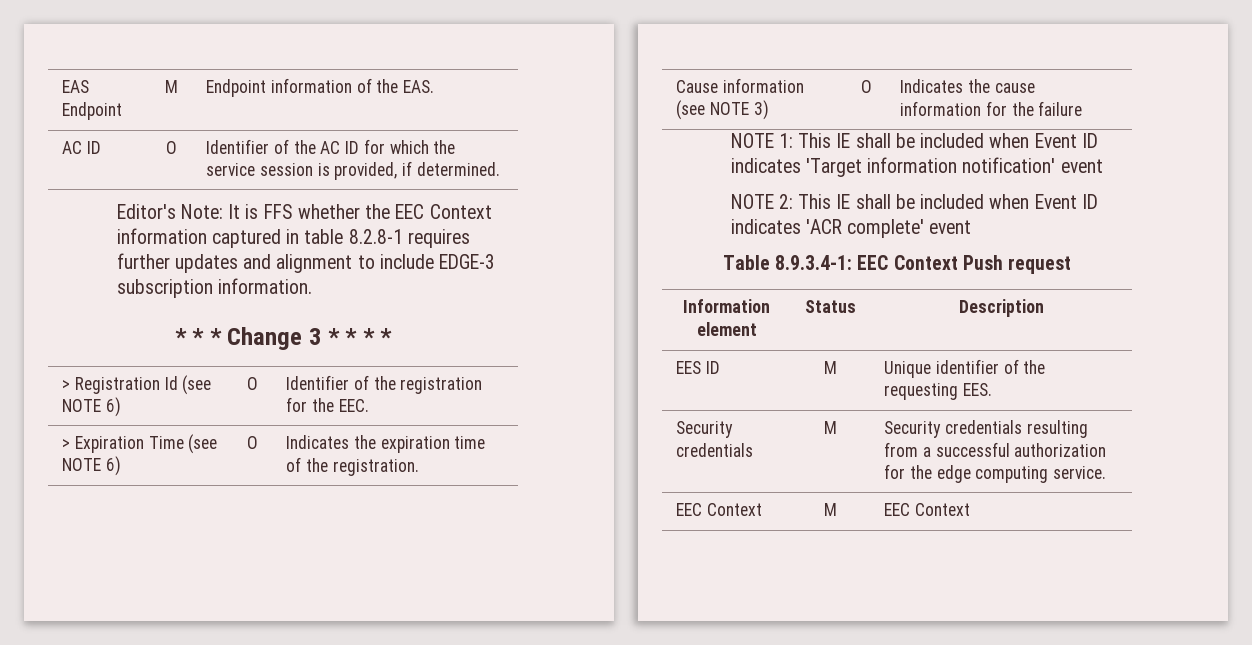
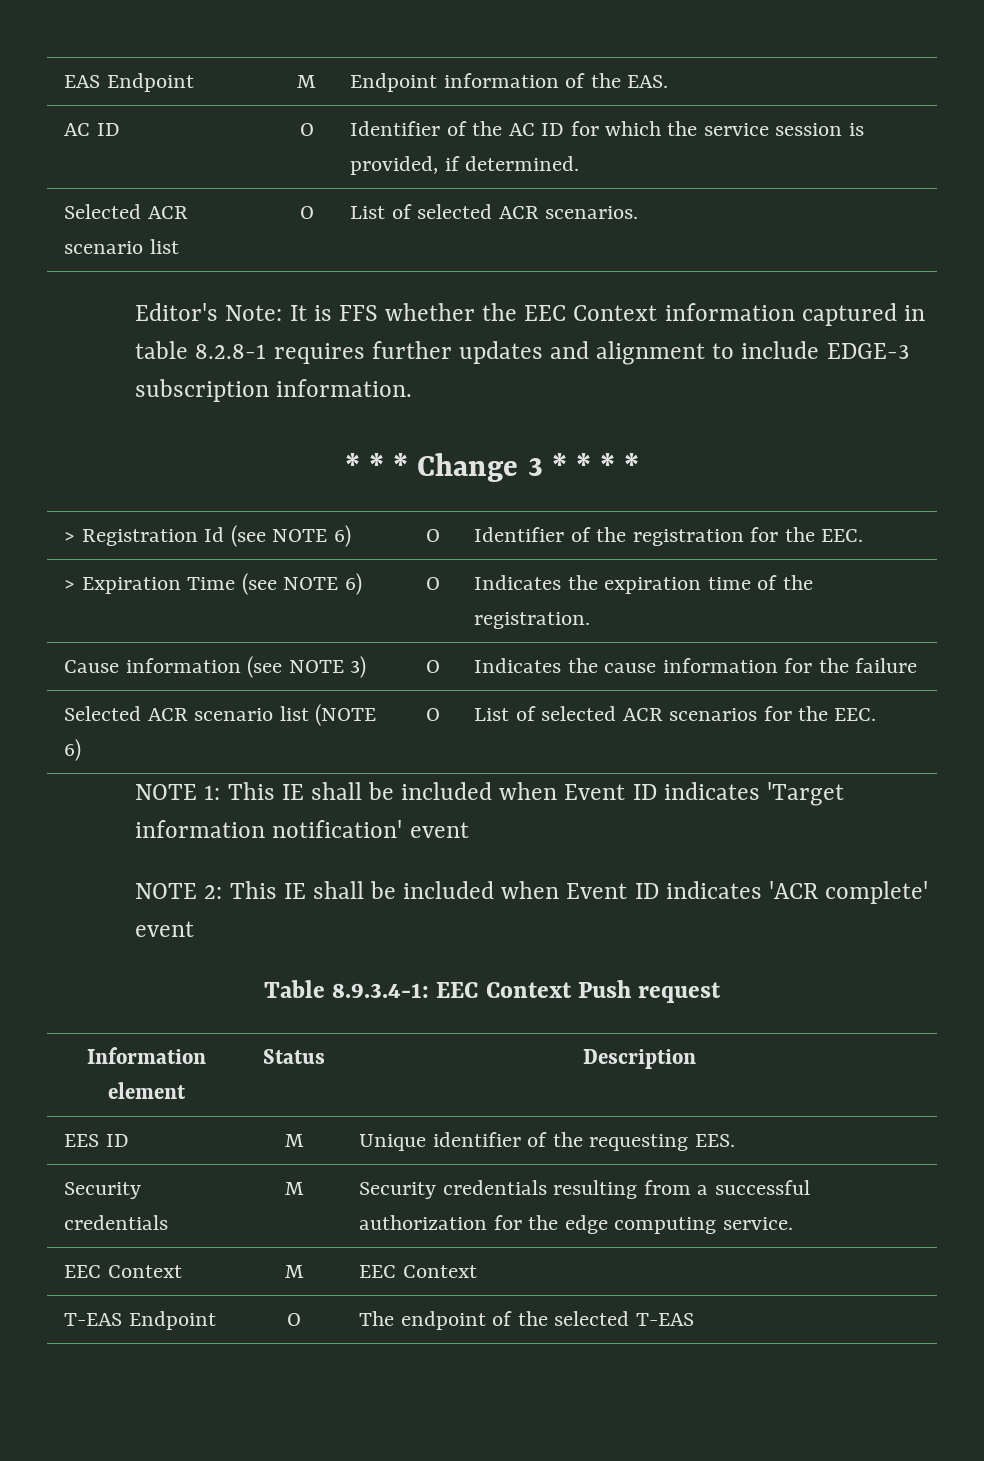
(500, 169) none -> [64,204,188,219] [64,239,179,254] [299,206,314,219] [350,204,639,219] // Selected ACR scenario list | O | List of selected ACR scenarios.
(1083, 108) none -> [64,704,377,726] [64,739,82,761] [425,708,440,721] [474,706,877,721] // Selected ACR scenario list (NOTE 6) | O | List of selected ACR scenarios for the EEC.
(970, 509) none -> [64,1311,216,1330] [287,1313,301,1326] [359,1311,694,1330] // T-EAS Endpoint | O | The endpoint of the selected T-EAS

